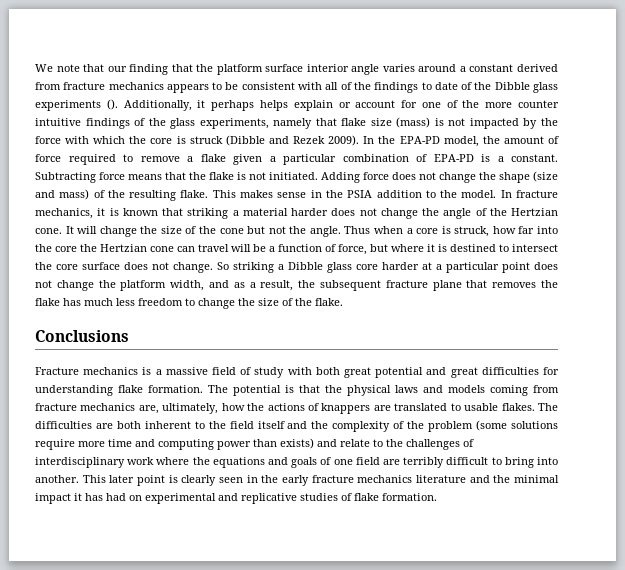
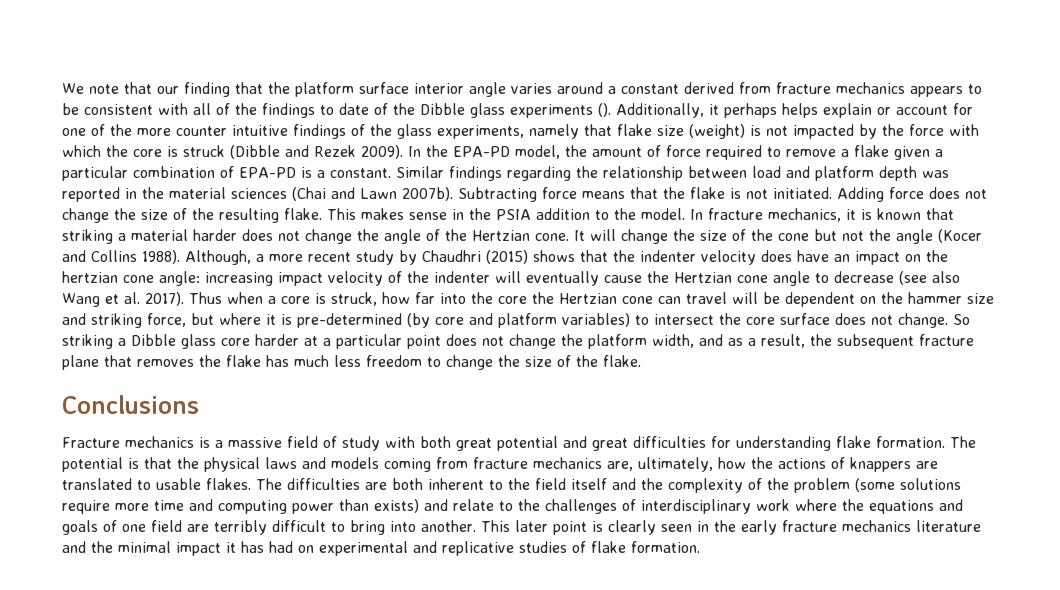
[396,117,431,128] (mass) -> [689,124,745,139] (weight)
(558, 158) none -> [396,166,949,181] [62,187,453,202] Similar findings regarding the relationship between load and platform depth was reported in the material sciences (Chai and Lawn 2007b).
[499,171,558,183] [35,189,90,200] shape (size and mass) -> [141,209,168,220] size
[309,226,341,237] angle. -> [896,229,982,244] [62,250,948,265] [62,271,960,286] [62,292,184,307] angle (Kocer and Collins 1988). Although, a more recent study by Chaudhri (2015) shows that the indenter velocity does have an impact on the hertzian cone angle: increasing impact velocity of the indenter will eventually cause the Hertzian cone angle to decrease (see also Wang et al. 2017).
[269,244,336,252] a function of -> [785,292,994,307] [62,313,142,328] dependent on the hammer size and striking
[450,244,496,252] destined -> [297,313,630,328] pre-determined (by core and platform variables)

